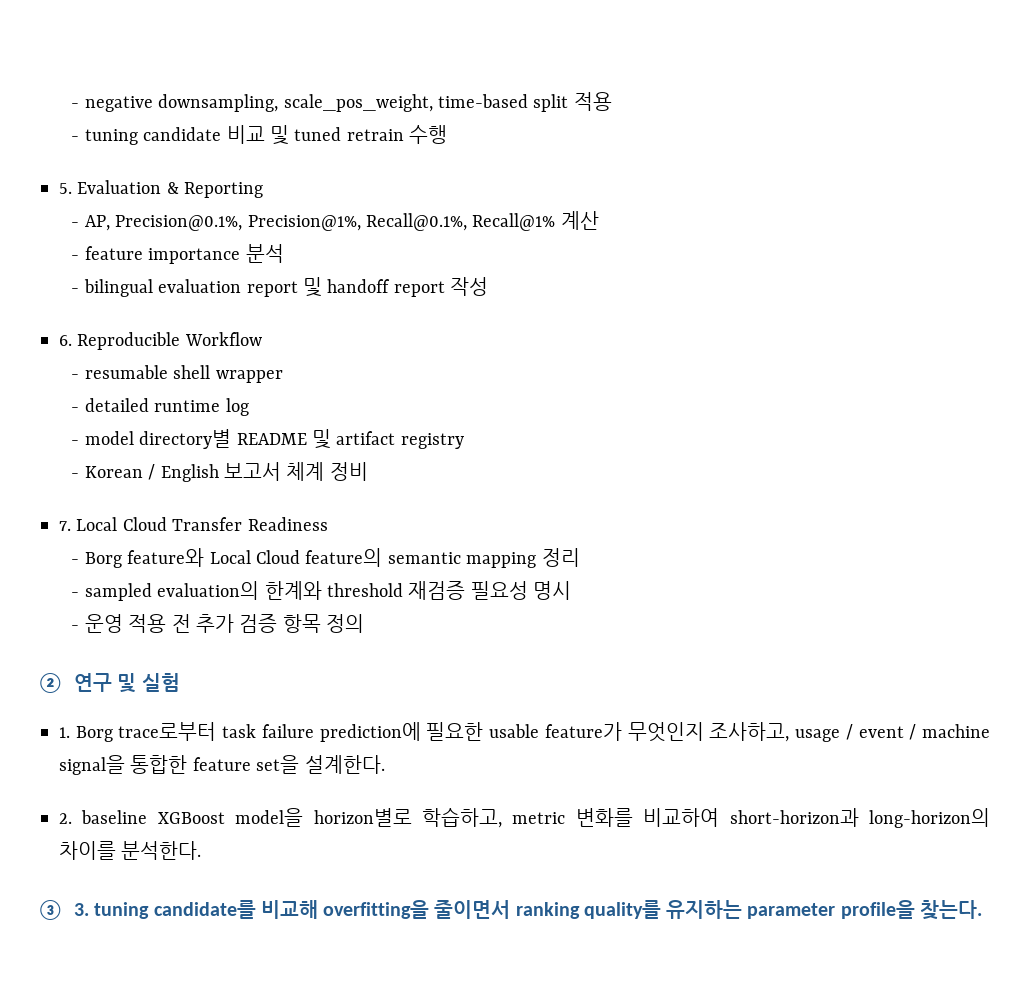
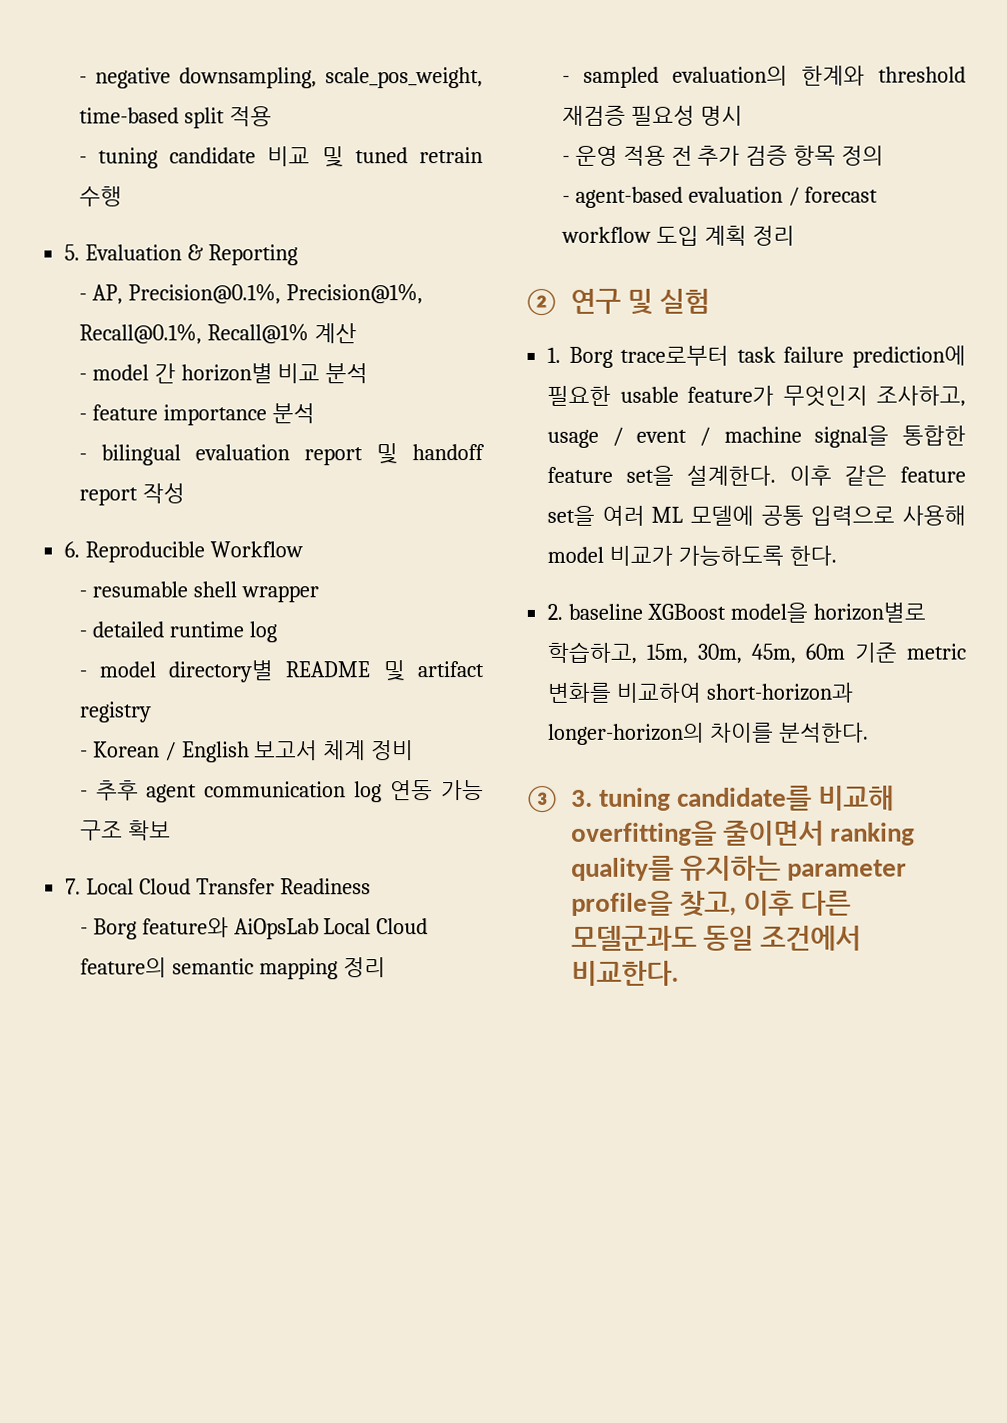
(599, 220) none -> [78,363,369,384] // - model 간 horizon별 비교 분석
(368, 471) none -> [79,780,485,803] [79,820,171,841] // - 추후 agent communication log 연동 가능 구조 확보
(205, 557) none -> [233,918,319,940] AiOpsLab
(365, 623) none -> [561,186,879,208] [560,225,795,246] // - agent-based evaluation / forecast workflow 도입 계획 정리
(385, 764) none -> [788,465,966,486] [547,505,966,526] [547,545,838,566] 이후 같은 feature set을 여러 ML 모델에 공통 입력으로 사용해 model 비교가 가능하도록 한다.
(502, 817) none -> [646,642,898,664] 15m, 30m, 45m, 60m 기준
[868,808,990,828] long-horizon의 -> [548,722,706,745] longer-horizon의
[919,900,982,920] 찾는다. -> [679,890,852,917] [571,925,862,951] [571,960,679,986] 찾고, 이후 다른 모델군과도 동일 조건에서 비교한다.

